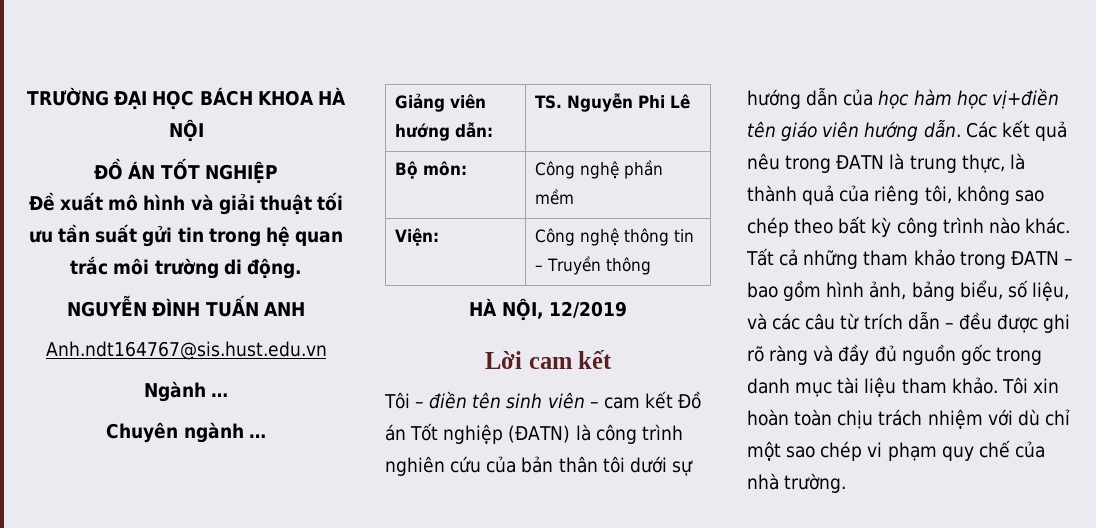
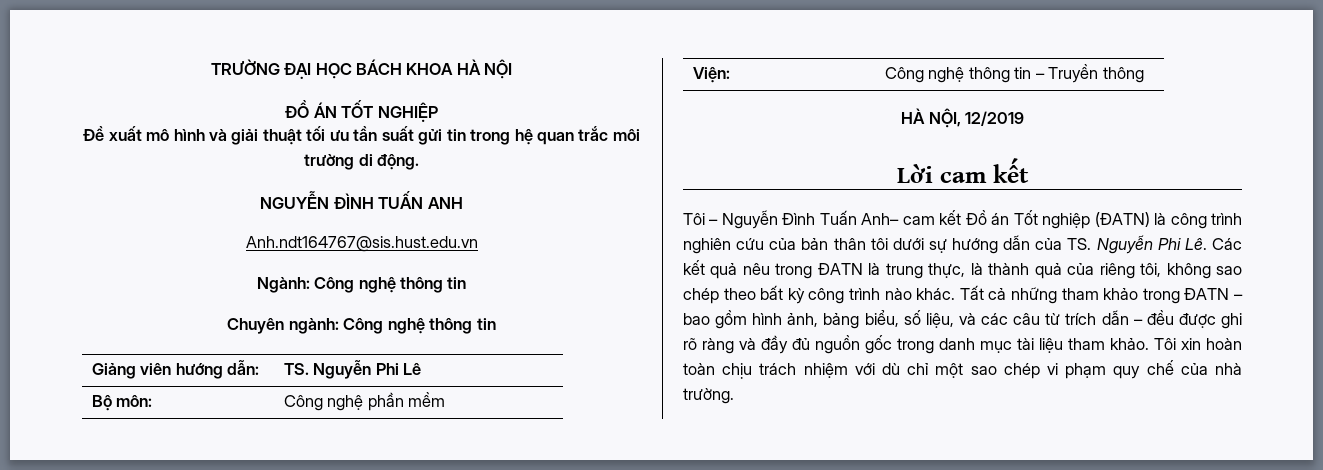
[143,381,229,402] [106,422,266,443] Ngành … // Chuyên ngành … -> [256,277,467,293] [227,318,496,334] Ngành: Công nghệ thông tin // Chuyên ngành: Công nghệ thông tin
[429,391,599,409] điền tên sinh viên – -> [721,210,900,229] Nguyễn Đình Tuấn Anh–
[878,88,1059,109] [747,119,961,141] học hàm học vị+điền tên giáo viên hướng dẫn. -> [1067,235,1207,254] TS. Nguyễn Phi Lê.

